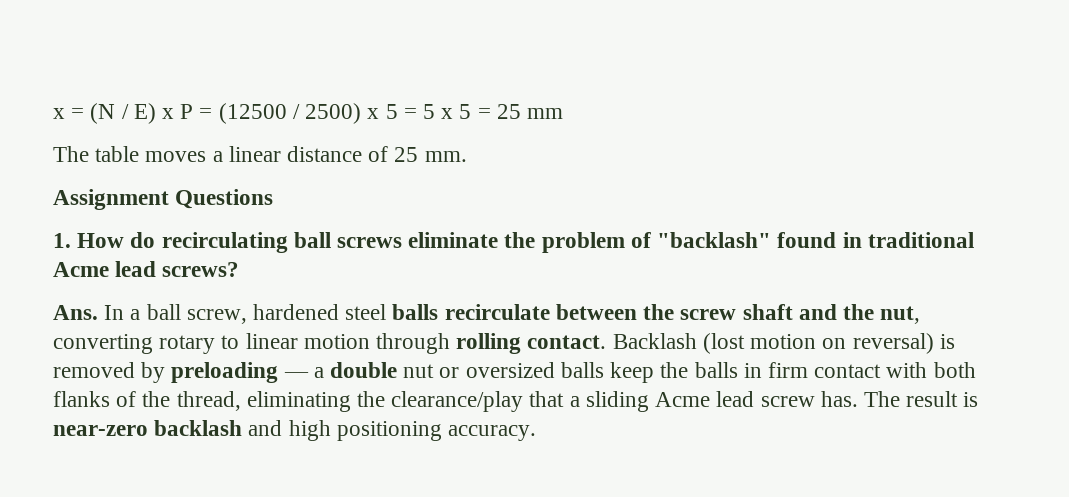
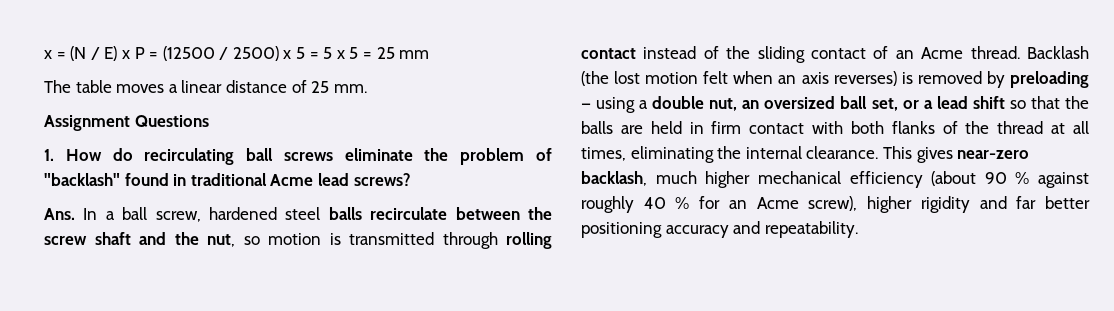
[53,333,934,354] converting rotary to linear motion through rolling contact. Backlash (lost motion on reversal) -> [243,232,552,249] [581,46,1089,63] [581,71,897,86] so motion is transmitted through rolling contact instead of the sliding contact of an Acme thread. Backlash (the lost motion felt when an axis reverses)
(309, 375) none -> [596,97,636,113] using
[403,362,738,383] nut or oversized balls keep the balls -> [709,96,1089,111] [581,121,682,134] nut, an oversized ball set, or a lead shift so that the balls are held
[176,391,979,412] [53,420,537,441] thread, eliminating the clearance/play that a sliding Acme lead screw has. The result is near-zero backlash and high positioning accuracy. -> [997,121,1090,134] [581,146,1030,163] [581,171,1089,188] [581,196,1090,213] [581,221,858,238] thread at all times, eliminating the internal clearance. This gives near-zero backlash, much higher mechanical efficiency (about 90 % against roughly 40 % for an Acme screw), higher rigidity and far better positioning accuracy and repeatability.

